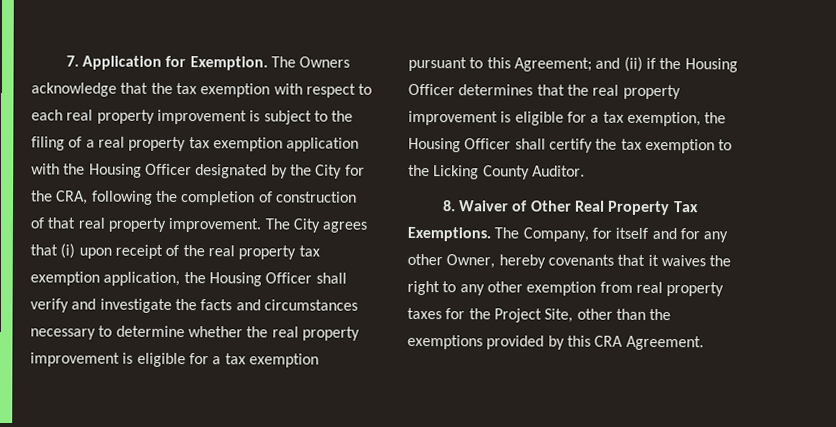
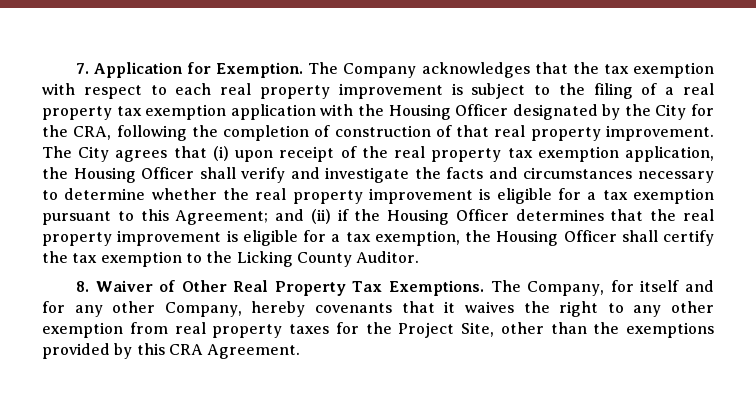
[299,56,351,68] [31,82,117,97] Owners acknowledge -> [343,62,530,78] Company acknowledges
[446,254,496,269] Owner, -> [164,302,242,317] Company,

